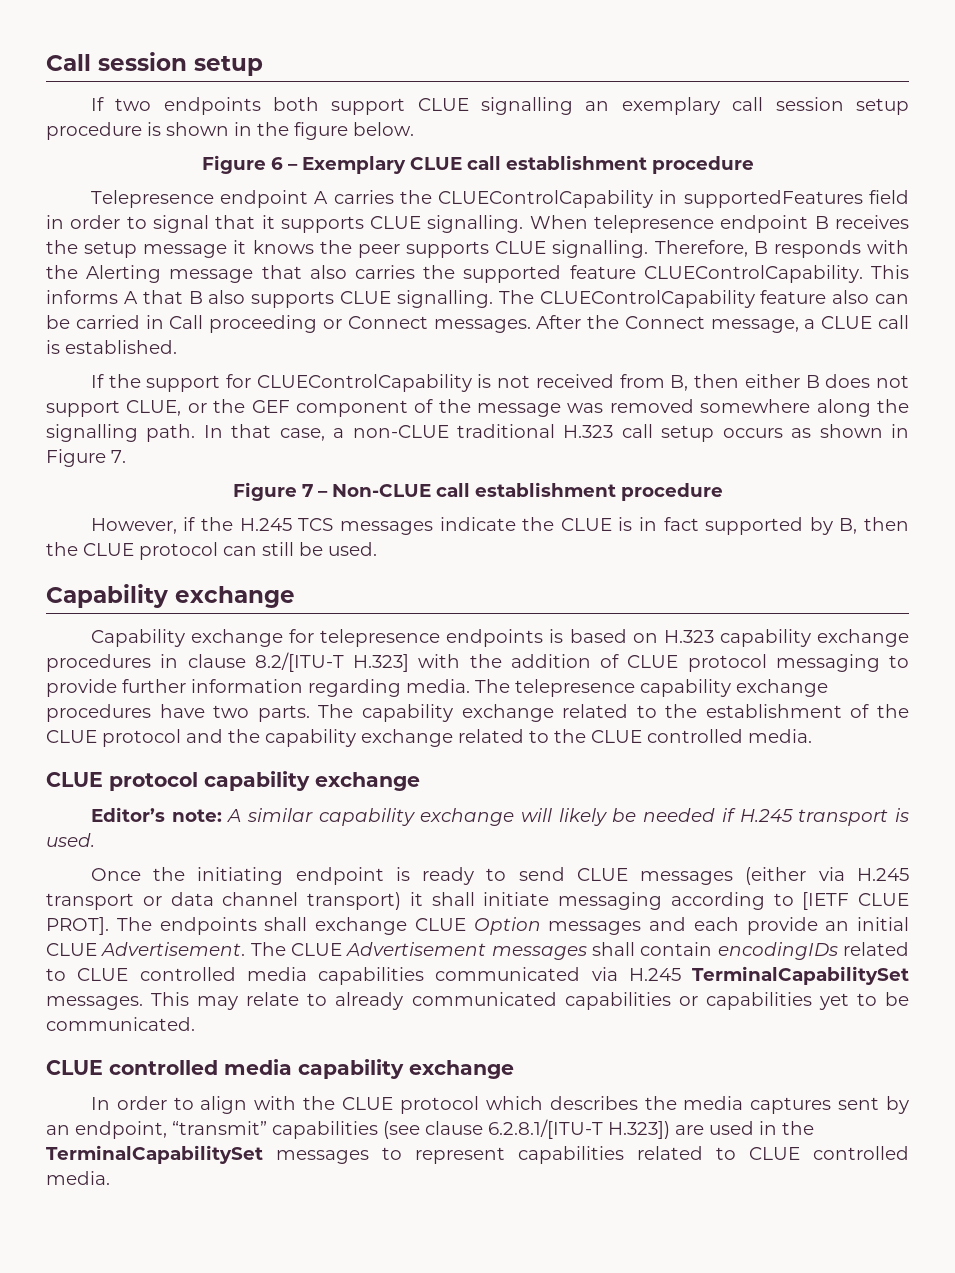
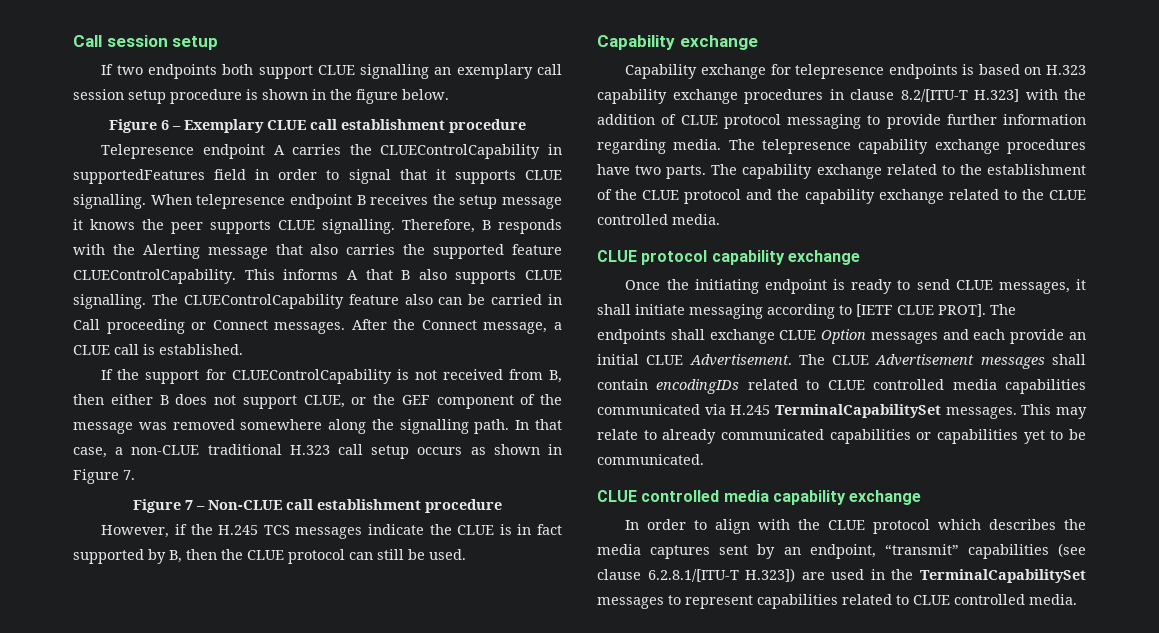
[90,807,910,826] [46,833,95,847] // Editor’s note: A similar capability exchange will likely be needed if H.245 transport is used. -> (860, 257) none
[640,867,910,885] [46,892,401,910] messages (either via H.245 transport or data channel transport) -> [998,282,1070,294] messages,

